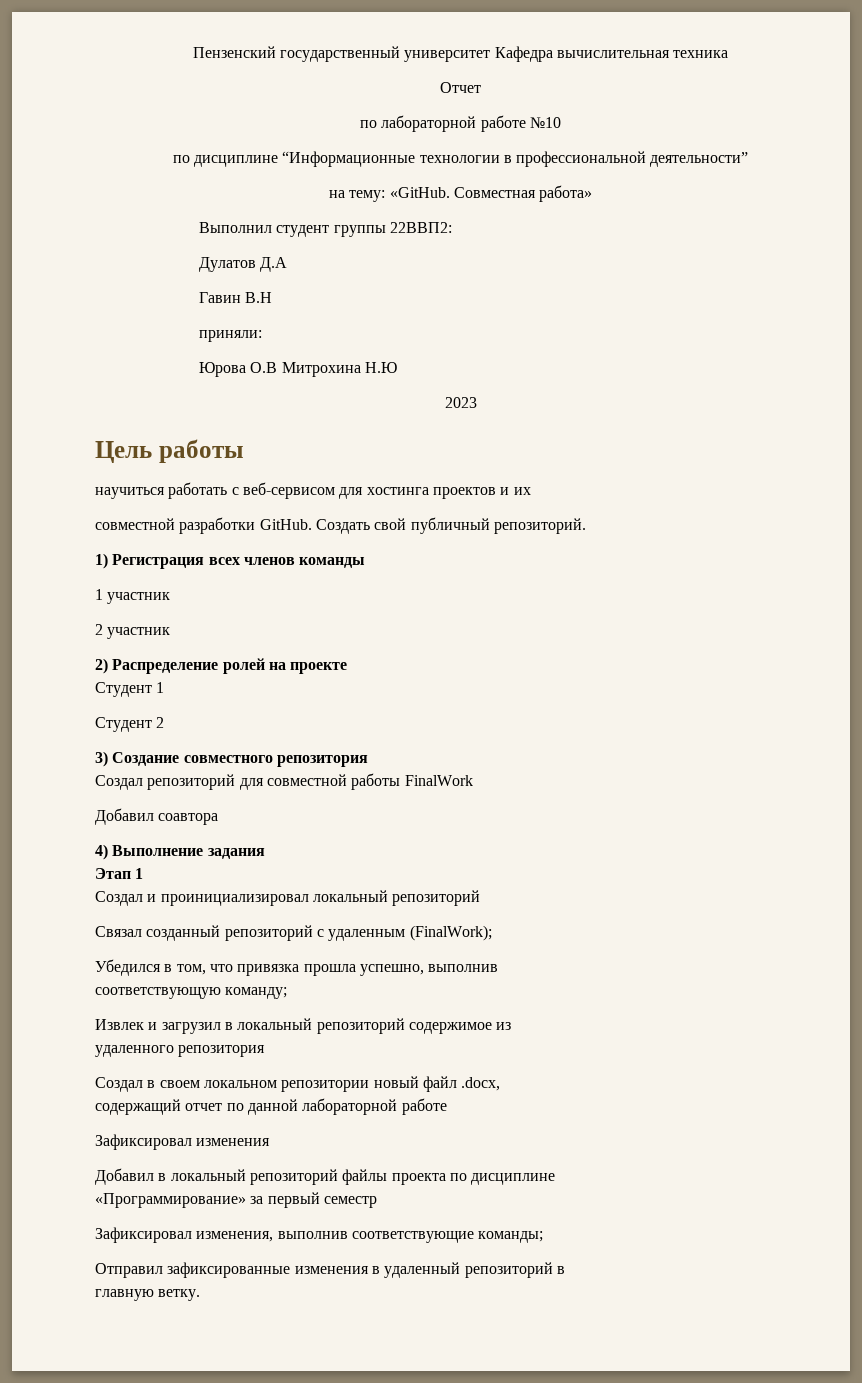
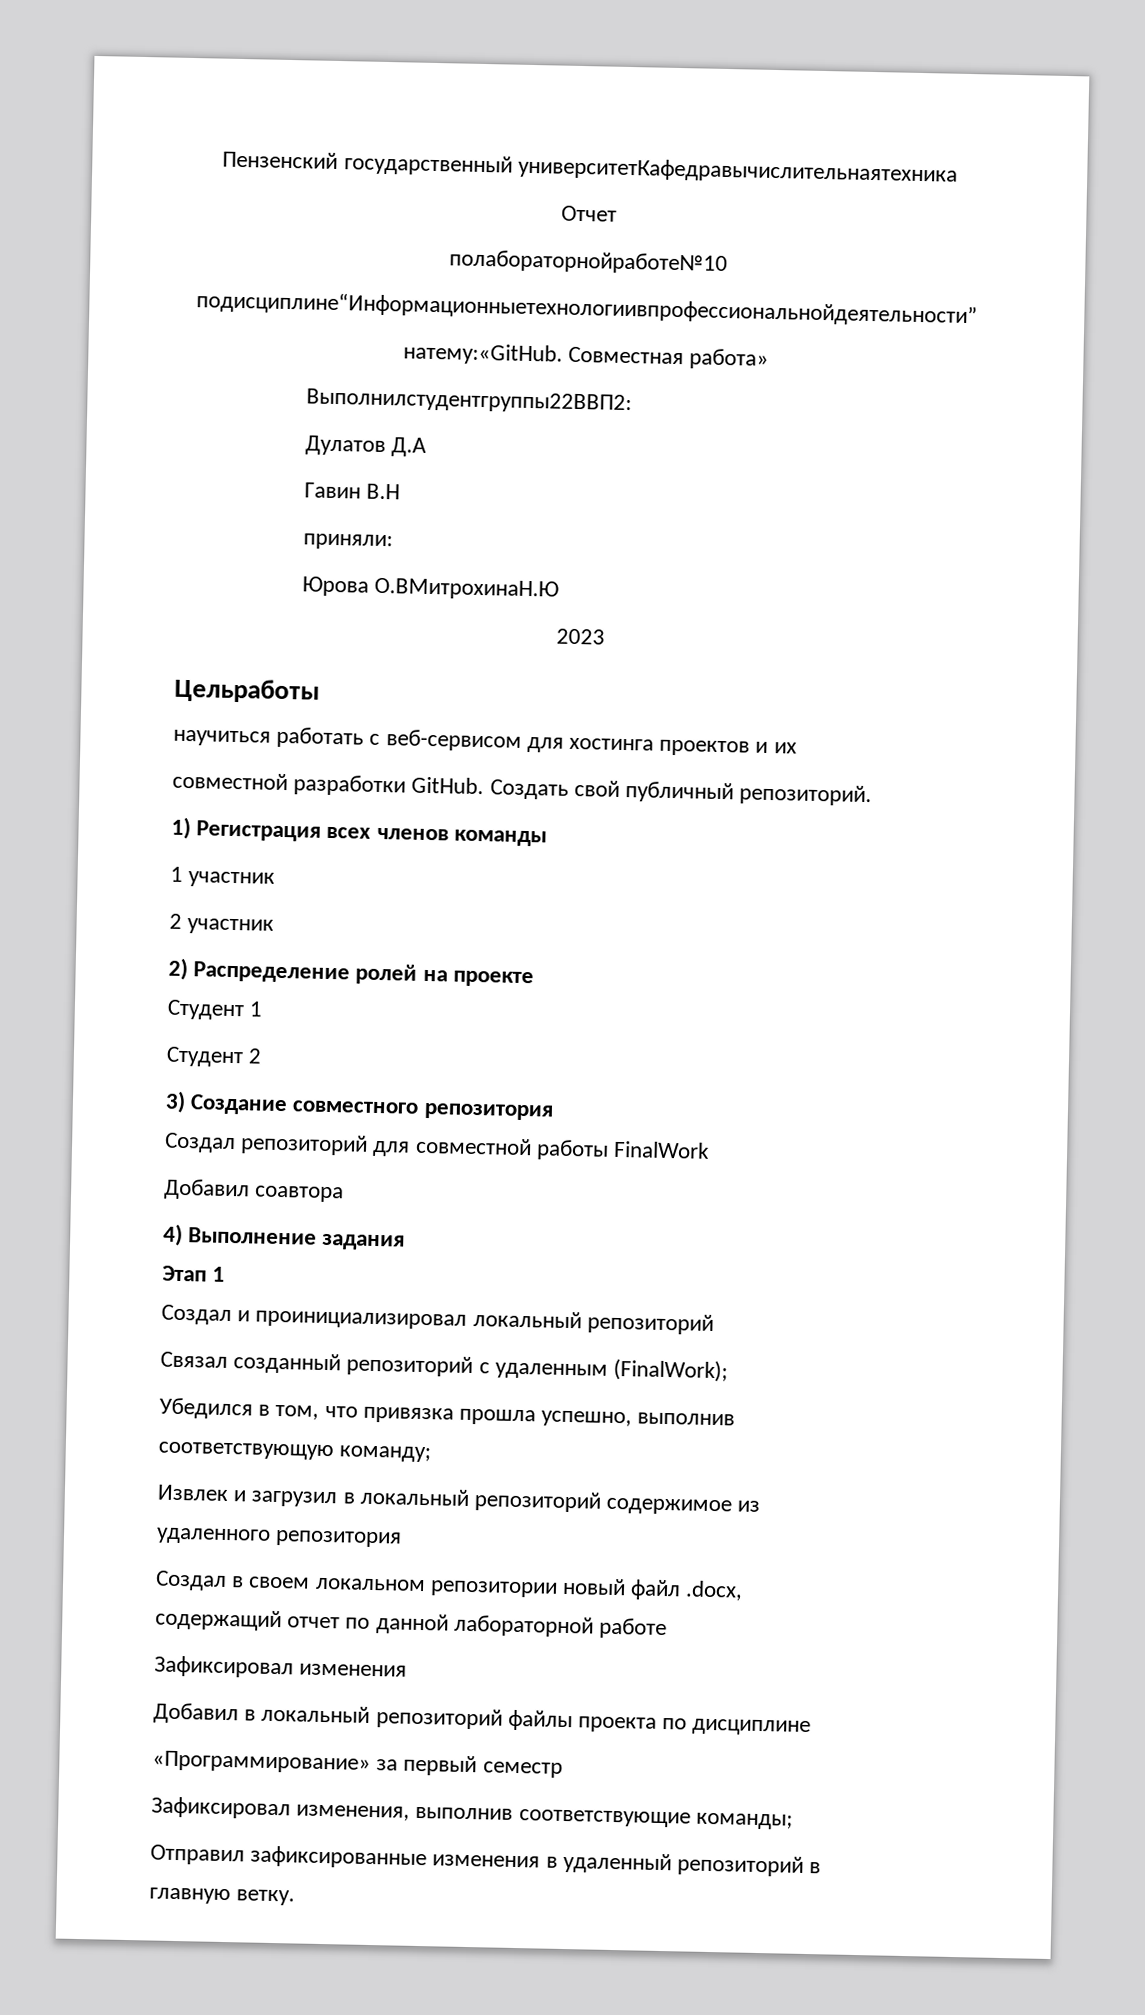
[404,46,729,62] [440,82,481,93] [360,115,561,132] [172,151,749,167] [328,185,593,202] [198,222,452,237] университет Кафедра вычислительная техника // Отчет // по лабораторной работе №10 // по дисциплине “Информационные технологии в профессиональной деятельности” // на тему: «GitHub. Совместная работа» // Выполнил студент группы 22ВВП2: -> [517,156,958,186] [561,205,617,222] [448,249,728,276] [196,290,978,328] [402,342,770,370] [306,388,633,415] университетКафедравычислительнаятехника // Отчет // полабораторнойработе№10 // подисциплине“Информационныетехнологиивпрофессиональнойдеятельности” // натему:«GitHub. Совместная работа» // Выполнилстудентгруппы22ВВП2:
[250,362,397,377] О.В Митрохина Н.Ю -> [374,577,560,601] О.ВМитрохинаН.Ю
[95,439,244,463] Цель работы -> [174,677,320,704] Цельработы

